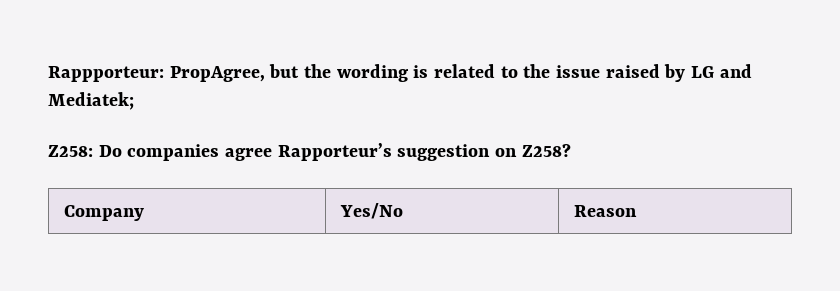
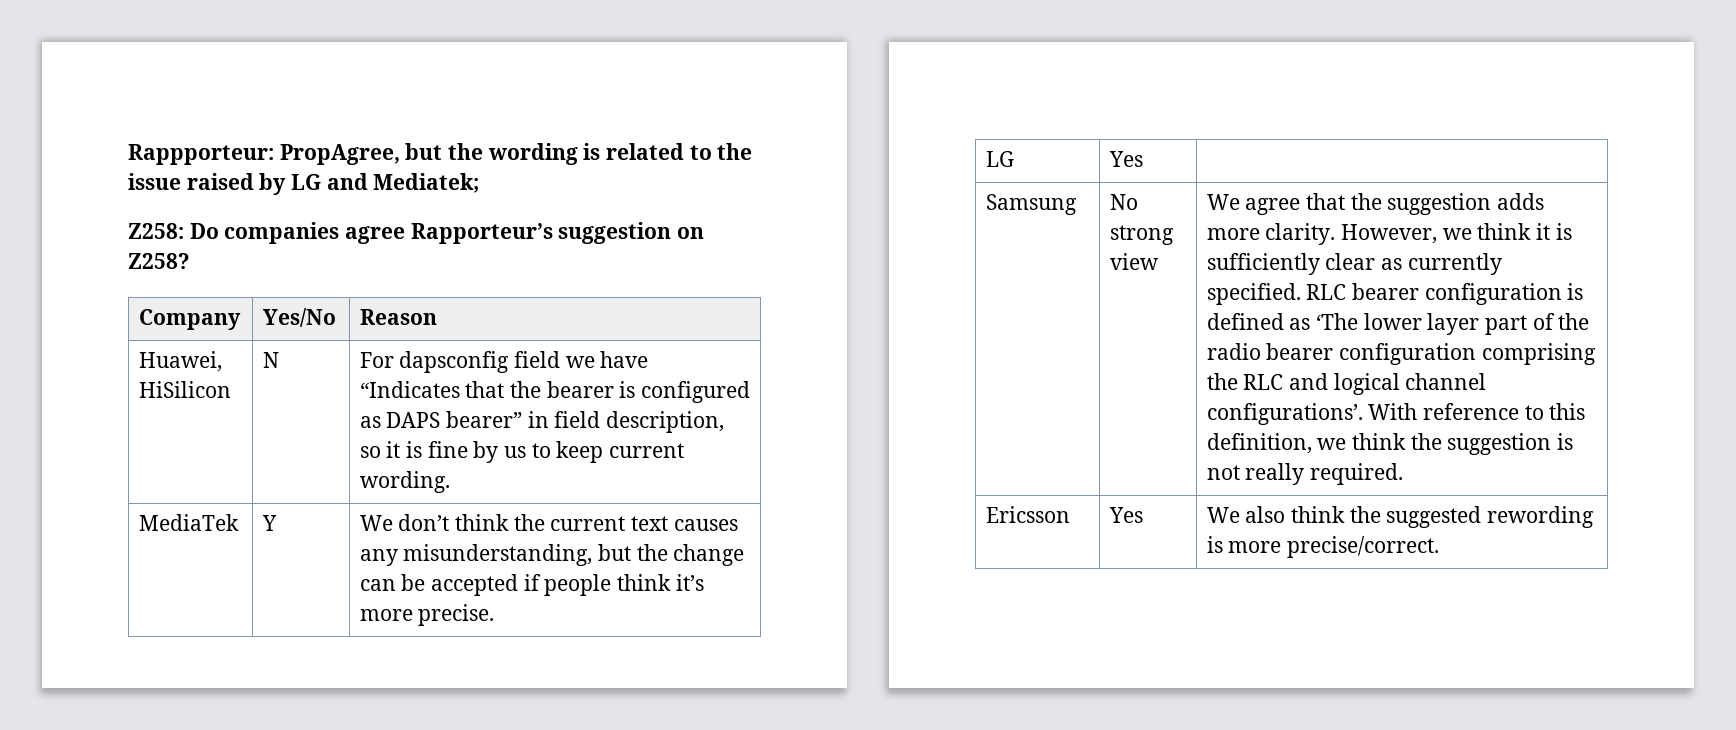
(638, 211) none -> [138,351,222,372] [138,381,231,398] [262,352,279,368] [359,351,649,373] [359,381,750,403] [359,411,724,433] [359,441,684,463] [359,471,450,493] [138,514,239,531] [261,515,277,531] [359,514,738,531] [359,544,745,566] [359,574,704,596] [359,604,495,626] [985,151,1014,167] [1108,151,1143,167] [985,194,1077,215] [1109,194,1138,210] [1109,225,1174,245] [1109,253,1159,270] [1206,193,1544,215] [1206,223,1572,245] [1206,253,1502,275] [1206,283,1584,305] [1206,313,1590,335] [1206,343,1596,365] [1206,373,1487,395] [1206,403,1586,425] [1206,433,1573,455] [1206,463,1403,485] [985,506,1070,523] [1108,507,1143,523] [1206,506,1594,528] [1206,536,1439,558] // Huawei, HiSilicon | N | For dapsconfig field we have “Indicates that the bearer is configured as DAPS bearer” in field description, so it is fine by us to keep current wording. // MediaTek | Y | We don’t think the current text causes any misunderstanding, but the change can be accepted if people think it’s more precise. // LG | Yes | // Samsung | No strong view | We agree that the suggestion adds more clarity. However, we think it is sufficiently clear as currently specified. RLC bearer configuration is defined as ‘The lower layer part of the radio bearer configuration comprising the RLC and logical channel configurations’. With reference to this definition, we think the suggestion is not really required. // Ericsson | Yes | We also think the suggested rewording is more precise/correct.

